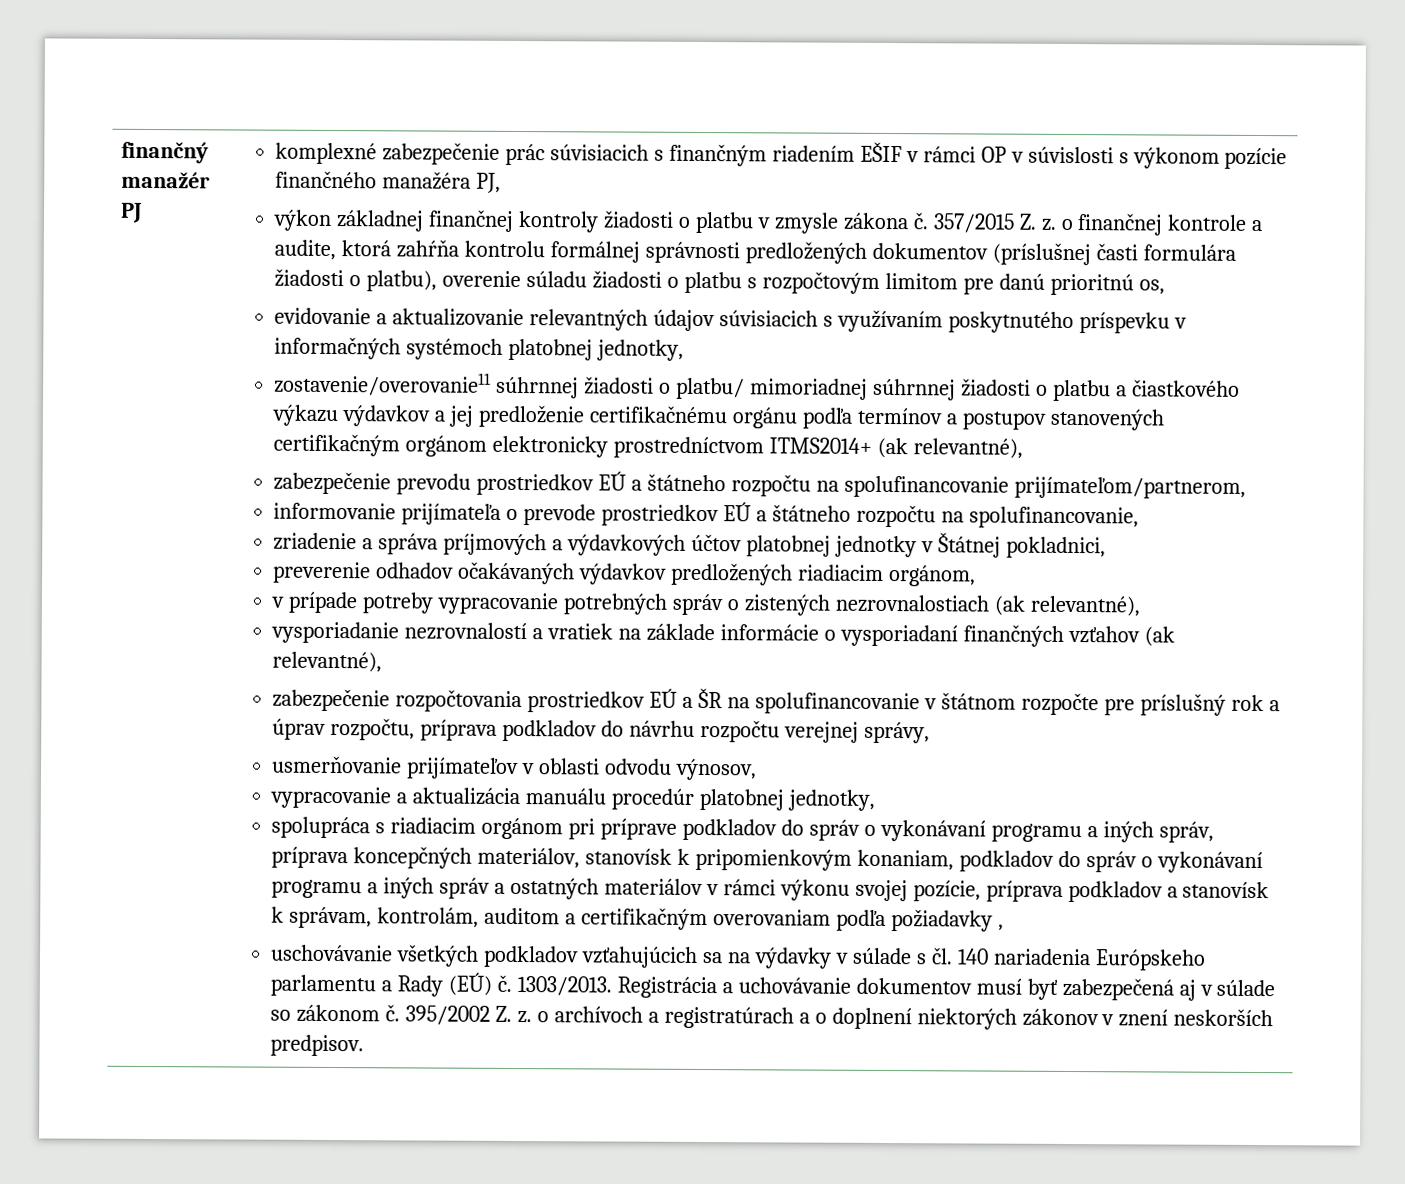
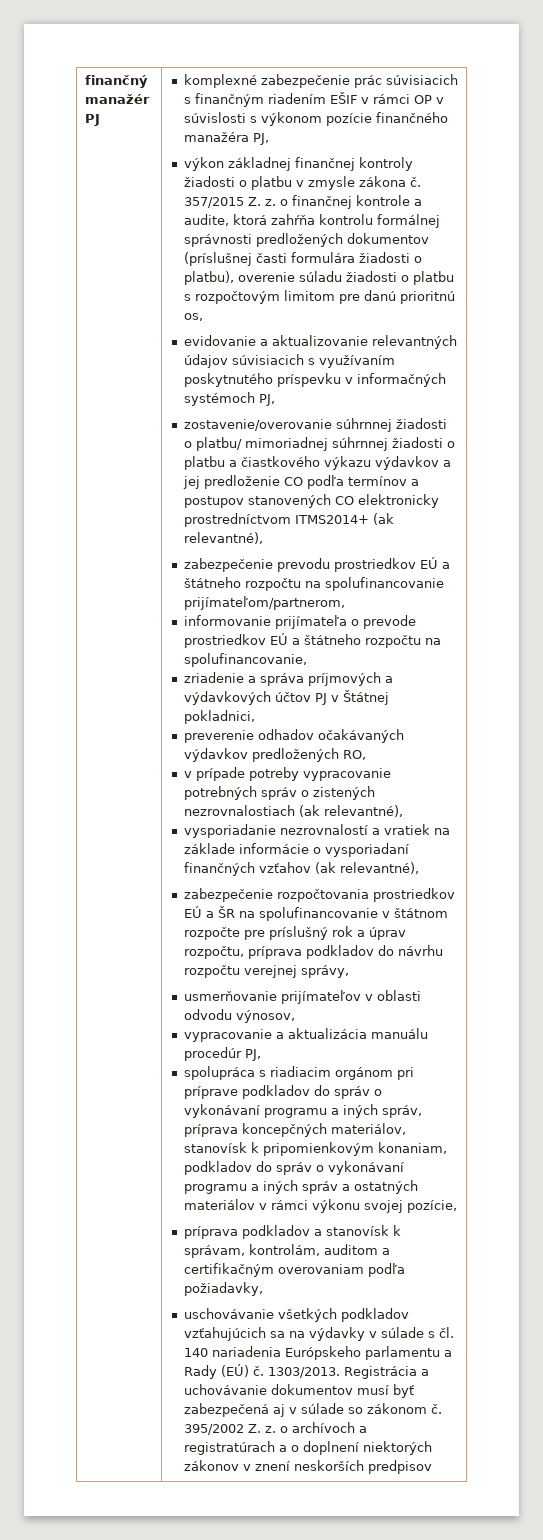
[508,338,685,361] [274,371,492,396] platobnej jednotky, // zostavenie/overovanie11 -> [258,394,275,406] [183,419,332,431] PJ, // zostavenie/overovanie
[589,405,797,429] certifikačnému orgánu -> [283,477,303,486] CO
[273,433,488,457] certifikačným orgánom -> [334,496,354,505] CO
[745,535,917,558] platobnej jednotky -> [314,693,327,705] PJ
[798,564,976,587] riadiacim orgánom, -> [342,750,366,760] RO,
[699,788,875,811] platobnej jednotky, -> [244,1049,261,1061] PJ,
(981, 891) none -> (457, 1206) //
[890,909,1004,932] požiadavky , -> [183,1282,263,1296] požiadavky,
[270,1034,365,1057] predpisov. -> [367,1460,432,1474] predpisov

